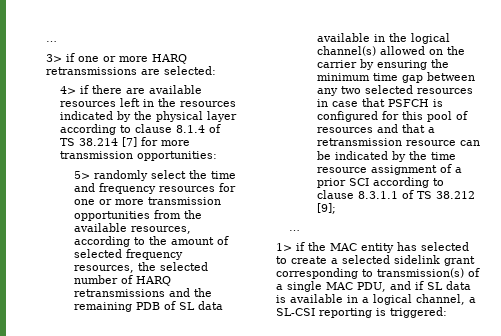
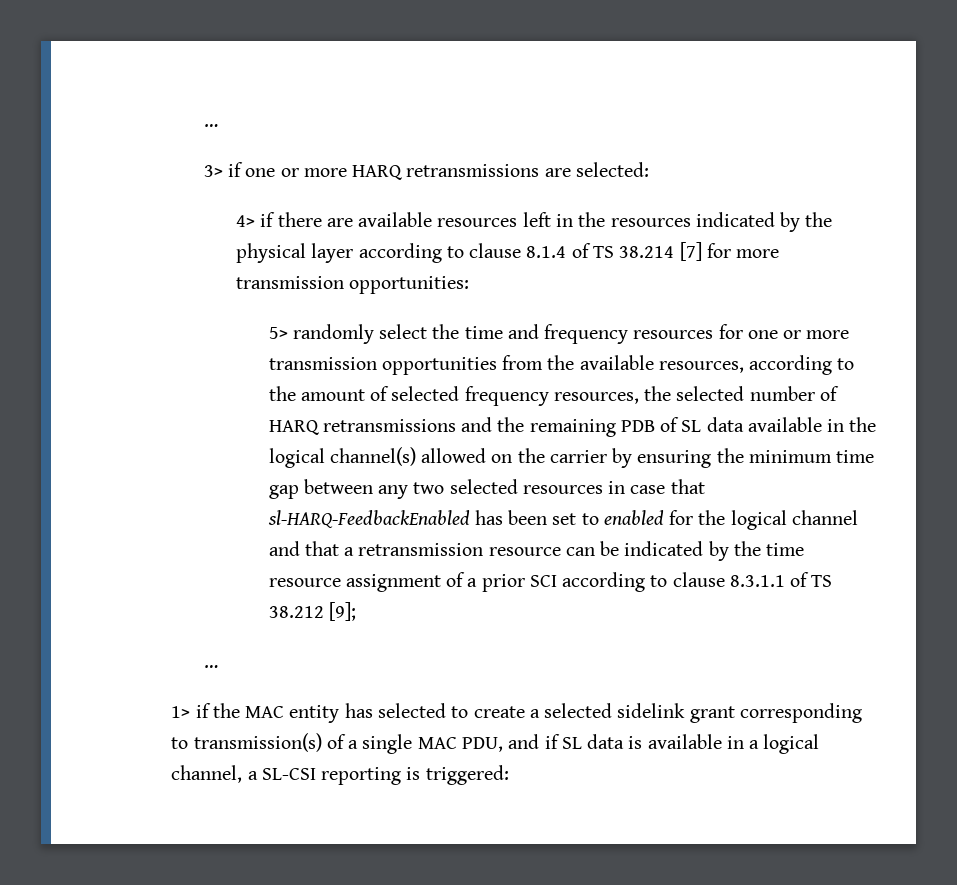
[387,99,443,107] [316,111,468,122] [316,127,373,133] PSFCH is configured for this pool of resources -> [267,510,858,530] sl-HARQ-FeedbackEnabled has been set to enabled for the logical channel

